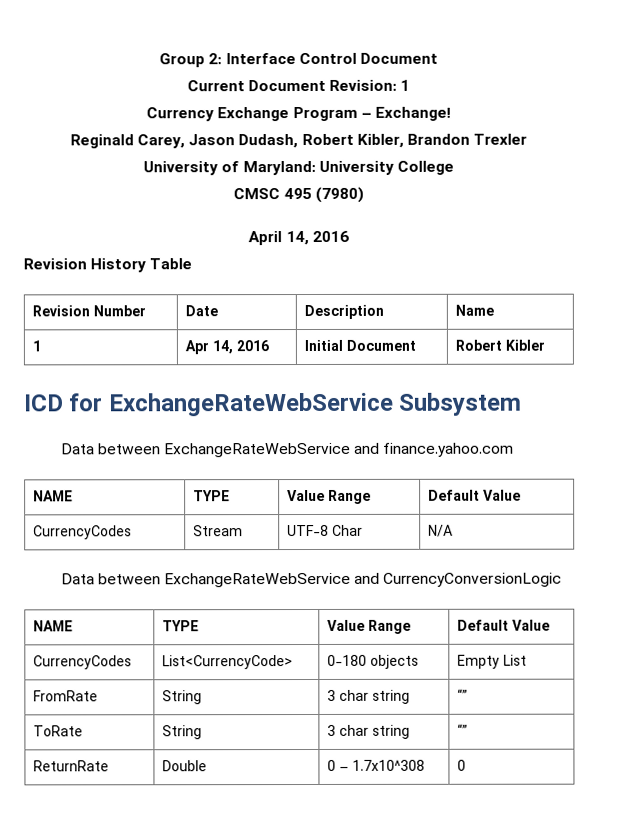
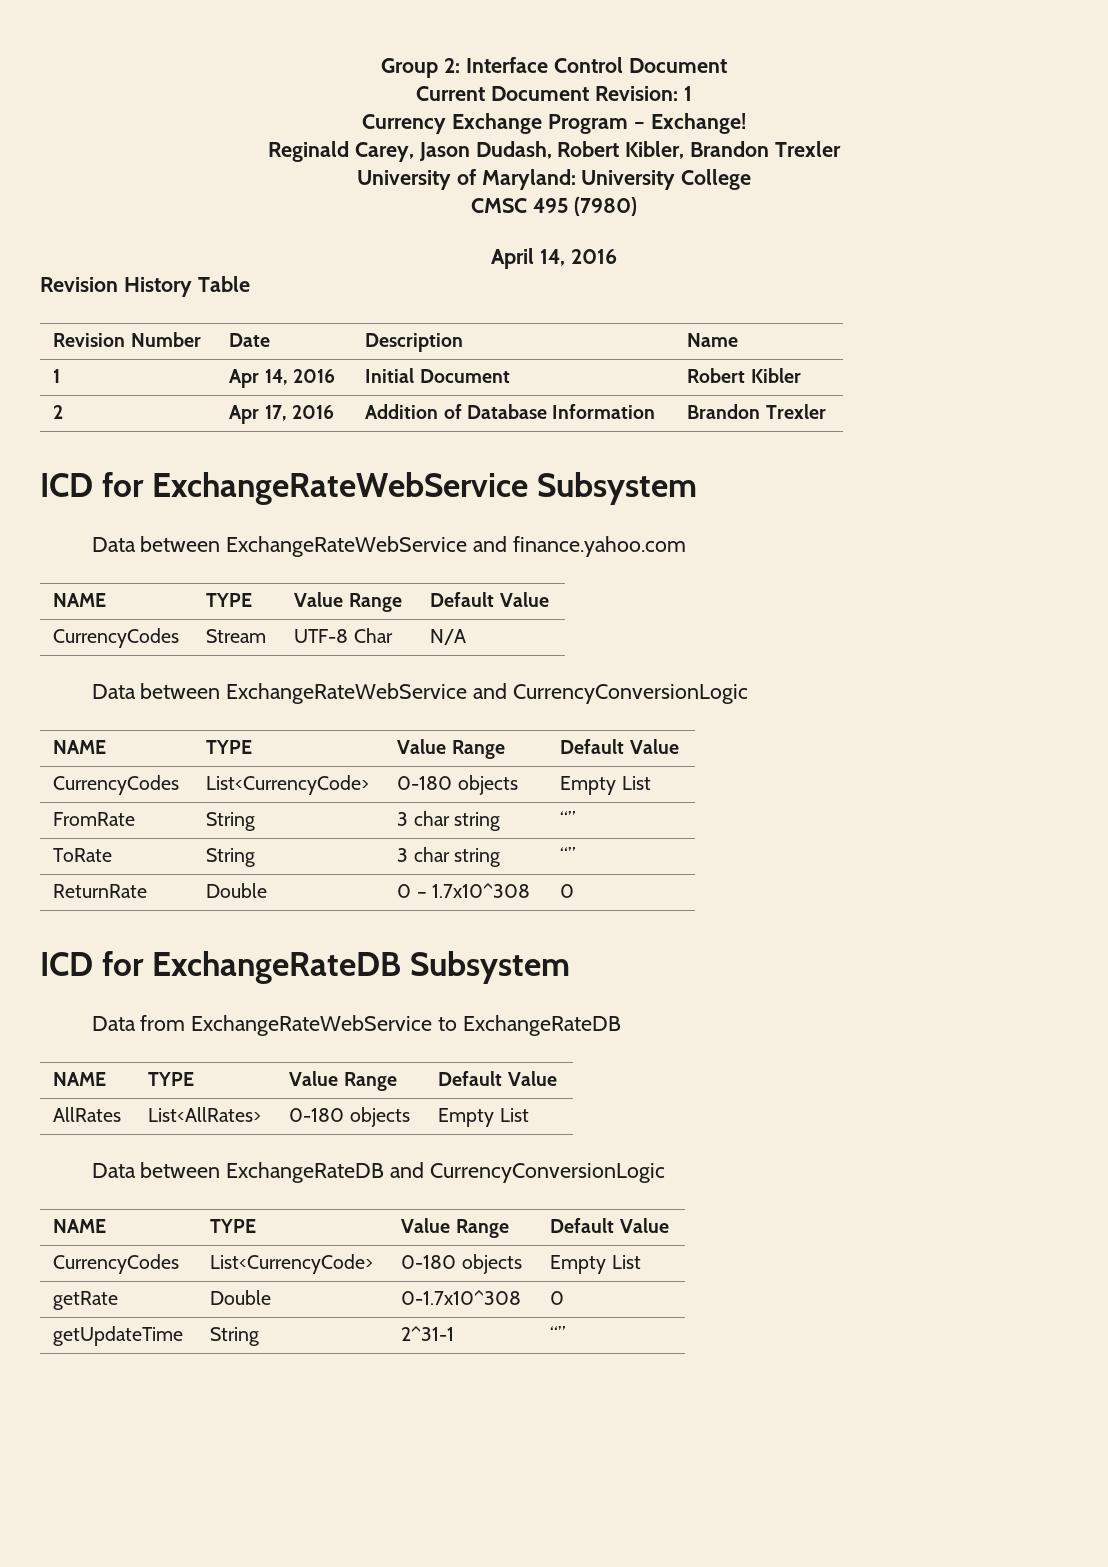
(546, 345) none -> [53,405,64,419] [229,405,334,424] [365,404,656,419] [687,404,826,419] // 2 | Apr 17, 2016 | Addition of Database Information | Brandon Trexler
(467, 765) none -> [40,951,571,984] [91,1015,621,1036] [53,1072,107,1086] [148,1072,195,1086] [289,1071,397,1091] [438,1071,557,1086] [53,1107,122,1122] [148,1107,262,1122] [289,1107,410,1127] [438,1108,529,1127] [91,1162,665,1183] [53,1219,107,1233] [210,1219,257,1233] [401,1218,509,1238] [550,1218,669,1233] [53,1254,180,1274] [210,1254,374,1274] [401,1254,522,1274] [550,1255,641,1274] [53,1291,119,1310] [210,1290,272,1305] [401,1290,522,1305] [550,1291,565,1305] [53,1326,184,1346] [210,1327,260,1346] [401,1326,455,1341] [550,1326,566,1341] // ICD for ExchangeRateDB Subsystem // Data from ExchangeRateWebService to ExchangeRateDB // NAME | TYPE | Value Range | Default Value // AllRates | List<AllRates> | 0-180 objects | Empty List // Data between ExchangeRateDB and CurrencyConversionLogic // NAME | TYPE | Value Range | Default Value // CurrencyCodes | List<CurrencyCode> | 0-180 objects | Empty List // getRate | Double | 0-1.7x10^308 | 0 // getUpdateTime | String | 2^31-1 | “”

